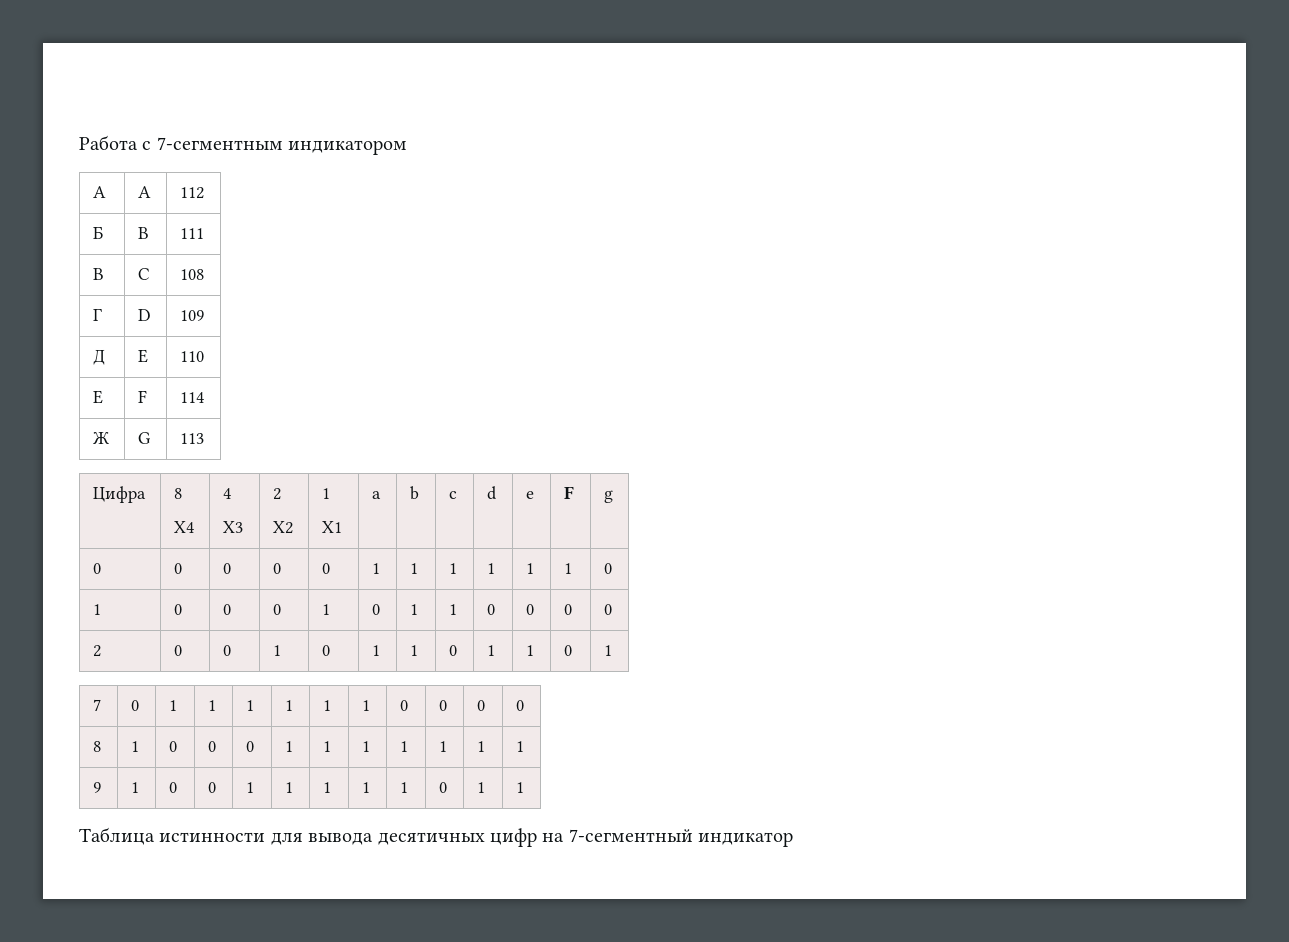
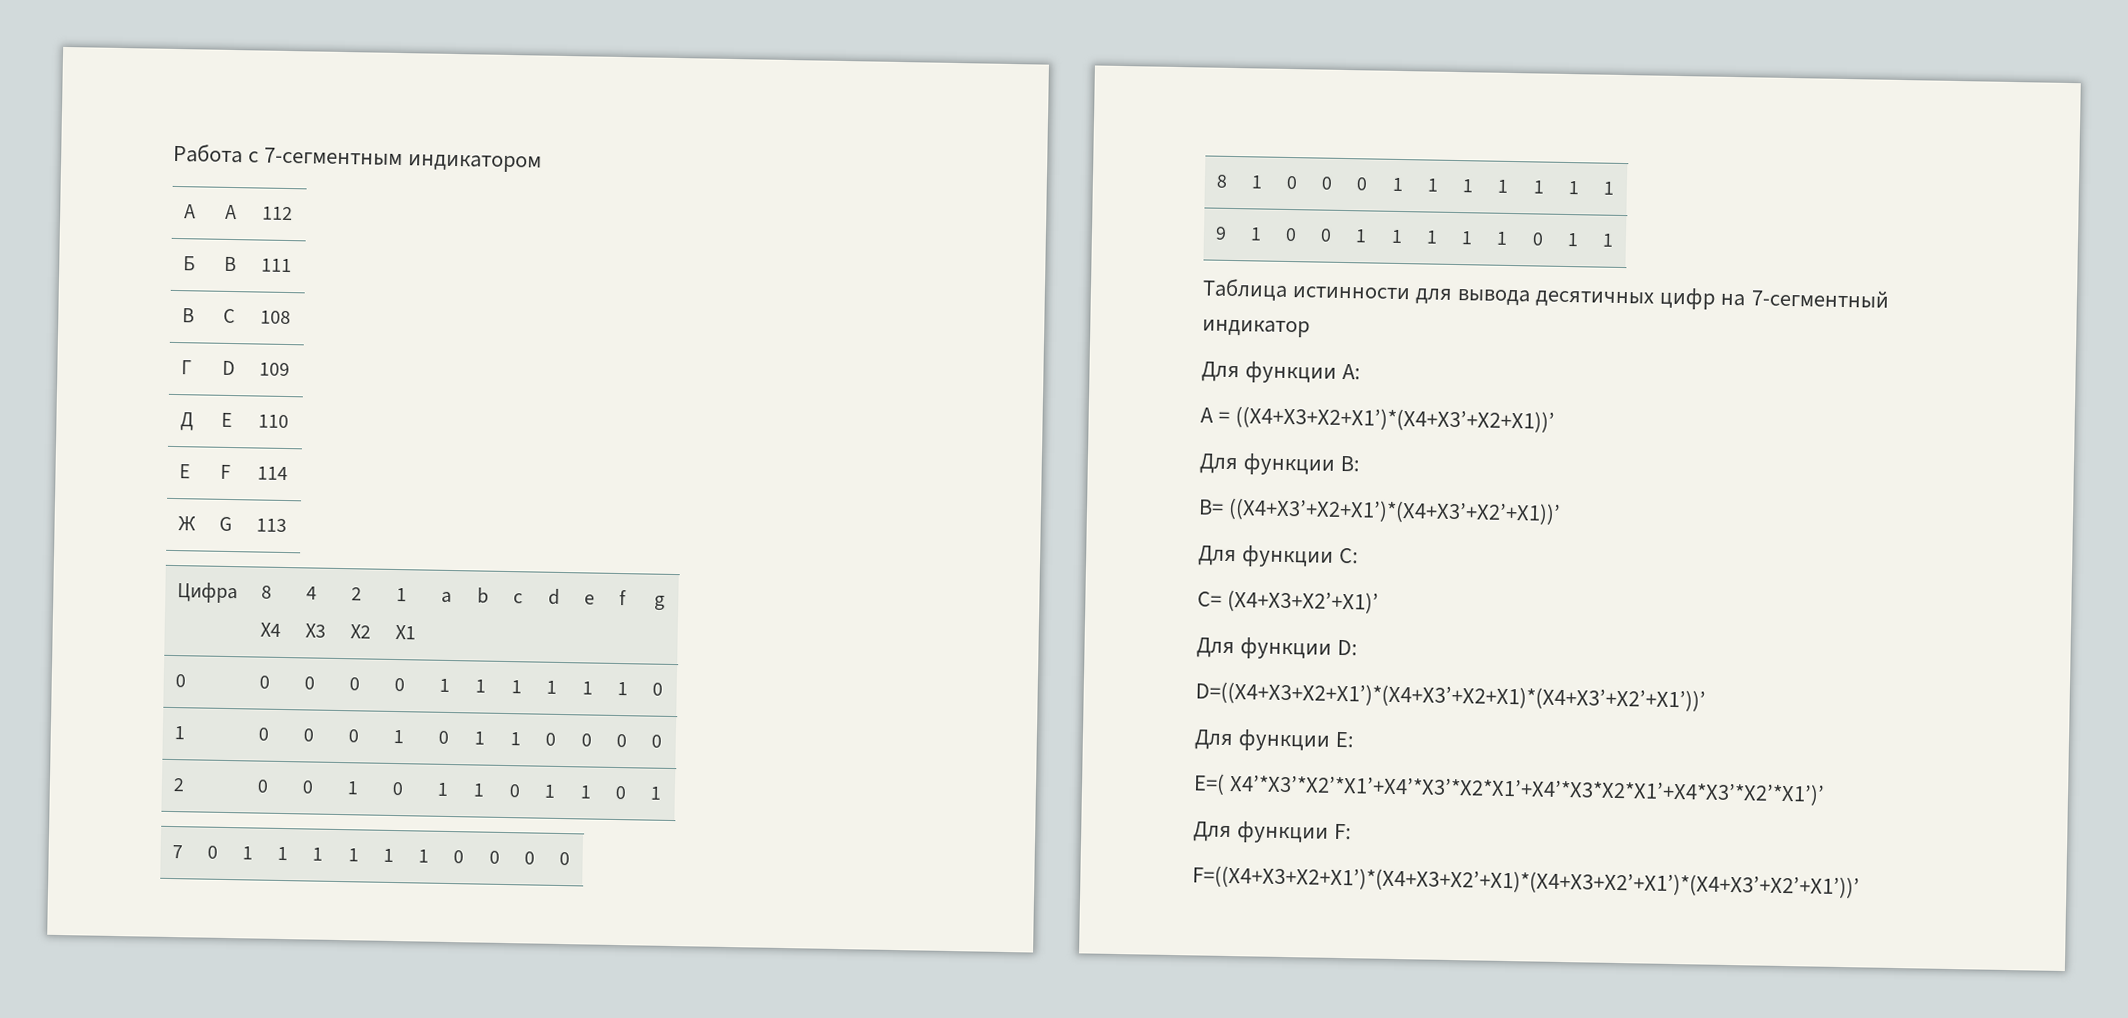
[564,486,575,499] F -> [618,590,627,606] f
(794, 839) none -> [1201,361,1362,384] [1200,406,1556,433] [1199,453,1361,476] [1198,497,1562,525] [1198,545,1360,568] [1197,589,1380,614] [1196,637,1359,660] [1195,681,1706,712] [1194,729,1356,752] [1193,773,1826,806] [1193,821,1353,844] [1192,865,1860,899] // Для функции A: // A = ((X4+X3+X2+X1’)*(X4+X3’+X2+X1))’ // Для функции B: // B= ((X4+X3’+X2+X1’)*(X4+X3’+X2’+X1))’ // Для функции C: // C= (X4+X3+X2’+X1)’ // Для функции D: // D=((X4+X3+X2+X1’)*(X4+X3’+X2+X1)*(X4+X3’+X2’+X1’))’ // Для функции E: // E=( X4’*X3’*X2’*X1’+X4’*X3’*X2*X1’+X4’*X3*X2*X1’+X4*X3’*X2’*X1’)’ // Для функции F: // F=((X4+X3+X2+X1’)*(X4+X3+X2’+X1)*(X4+X3+X2’+X1’)*(X4+X3’+X2’+X1’))’

